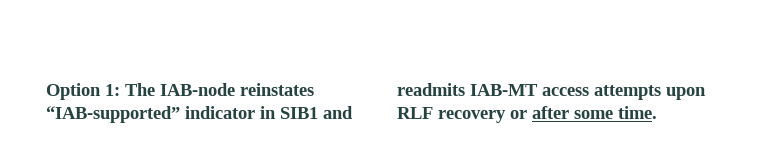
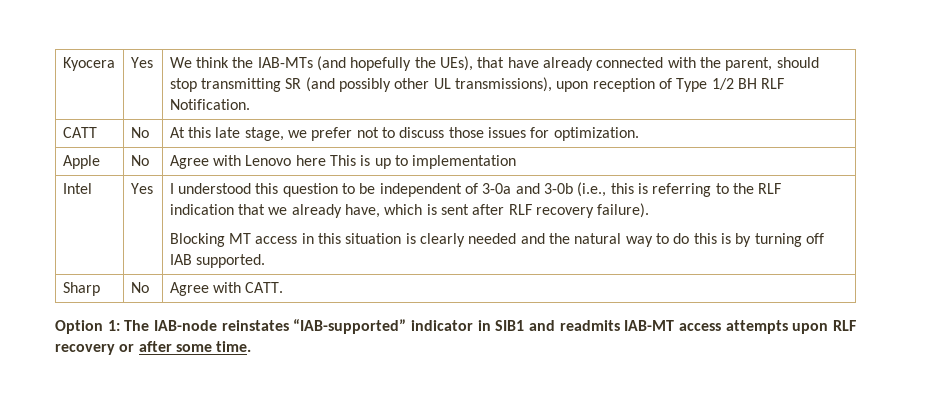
(46, 91) none -> [62,57,115,71] [130,57,153,68] [169,56,819,71] [169,77,785,92] [169,99,250,110] [62,127,97,138] [130,127,149,138] [169,127,639,141] [62,155,100,169] [130,155,149,166] [169,155,517,169] [62,183,92,194] [130,183,153,194] [169,182,782,197] [169,203,650,218] [169,233,824,247] [169,254,266,268] [62,282,100,296] [130,282,149,293] [169,282,284,296] Kyocera | Yes | We think the IAB-MTs (and hopefully the UEs), that have already connected with the parent, should stop transmitting SR (and possibly other UL transmissions), upon reception of Type 1/2 BH RLF Notification. // CATT | No | At this late stage, we prefer not to discuss those issues for optimization. // Apple | No | Agree with Lenovo here This is up to implementation // Intel | Yes | I understood this question to be independent of 3-0a and 3-0b (i.e., this is referring to the RLF indication that we already have, which is sent after RLF recovery failure). // Blocking MT access in this situation is clearly needed and the natural way to do this is by turning off IAB supported. // Sharp | No | Agree with CATT. //

